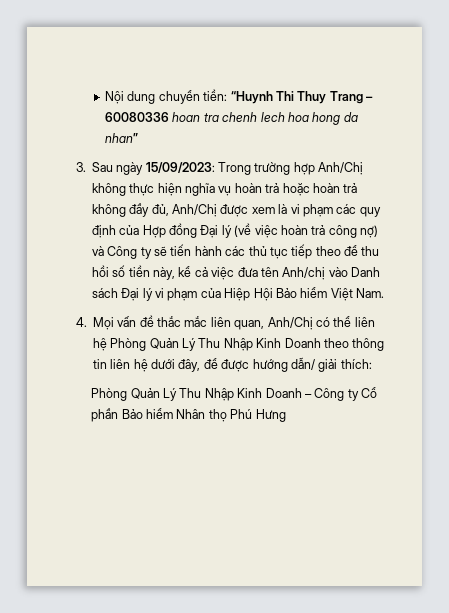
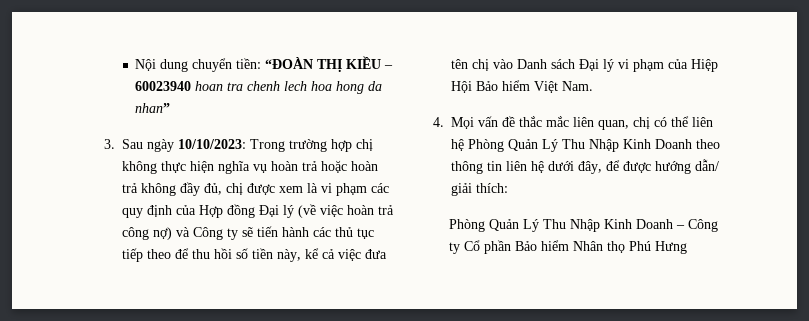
[230,91,374,104] [105,112,170,122] “Huynh Thi Thuy Trang – 60080336 -> [265,56,394,72] [135,81,192,91] “ĐOÀN THỊ KIỀU – 60023940
[145,162,215,173] 15/09/2023: -> [177,139,246,149] 10/10/2023:
[318,162,364,175] Anh/Chị -> [355,139,373,151] chị
[172,204,218,217] Anh/Chị -> [225,183,243,195] chị
[282,267,326,280] Anh/chị -> [471,59,489,71] chị
[267,317,313,330] Anh/Chị -> [632,117,650,129] chị

